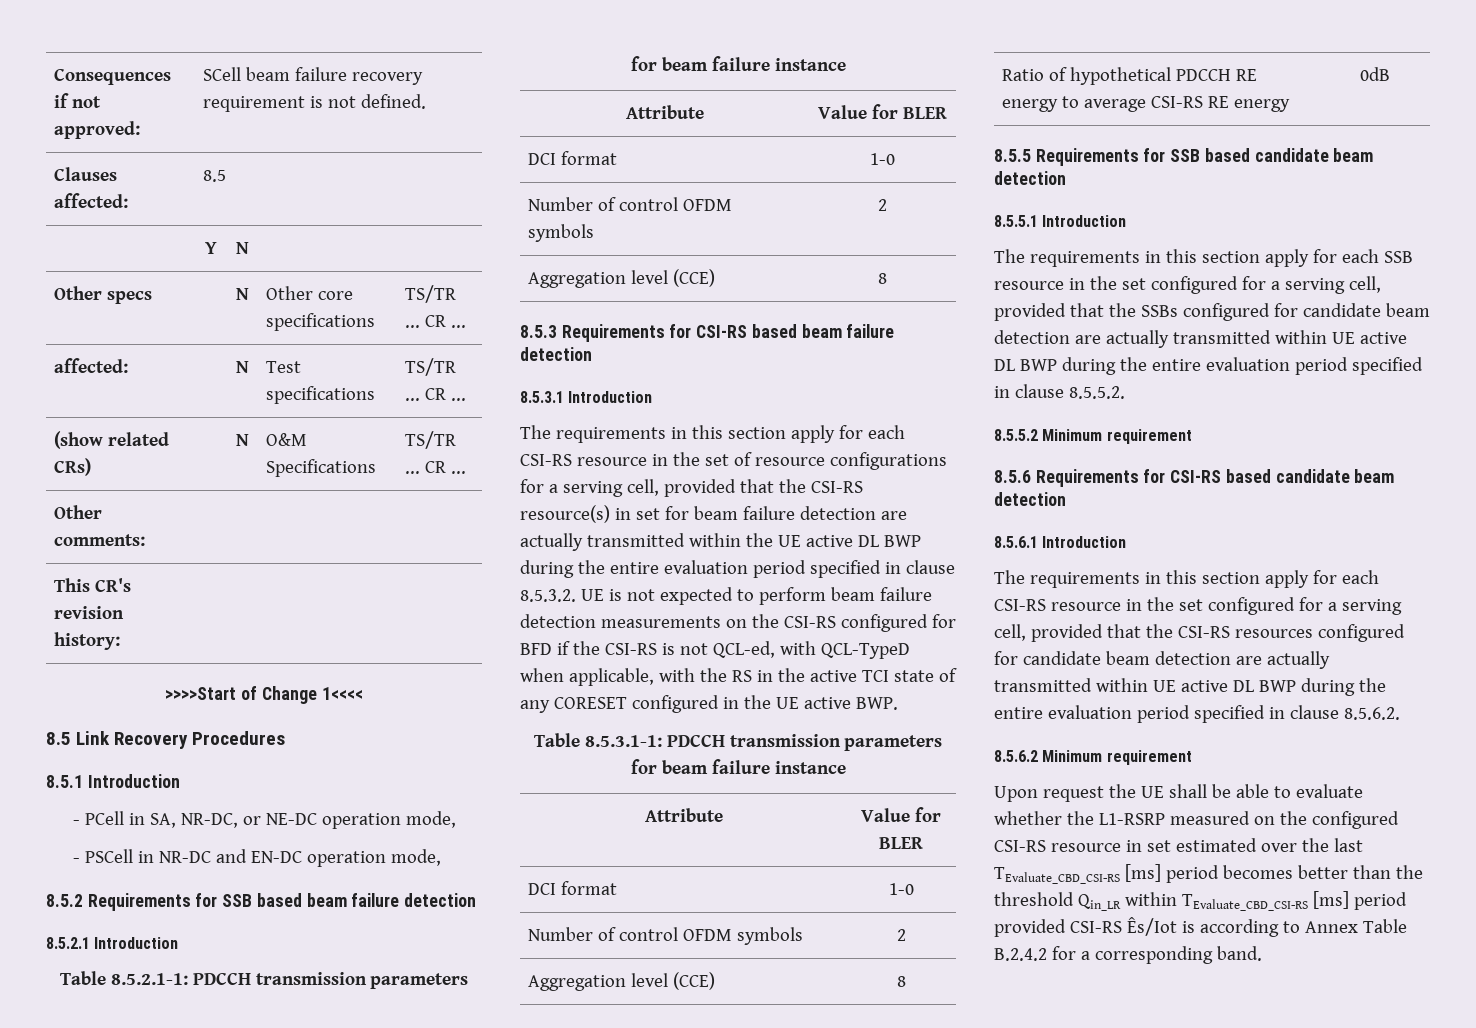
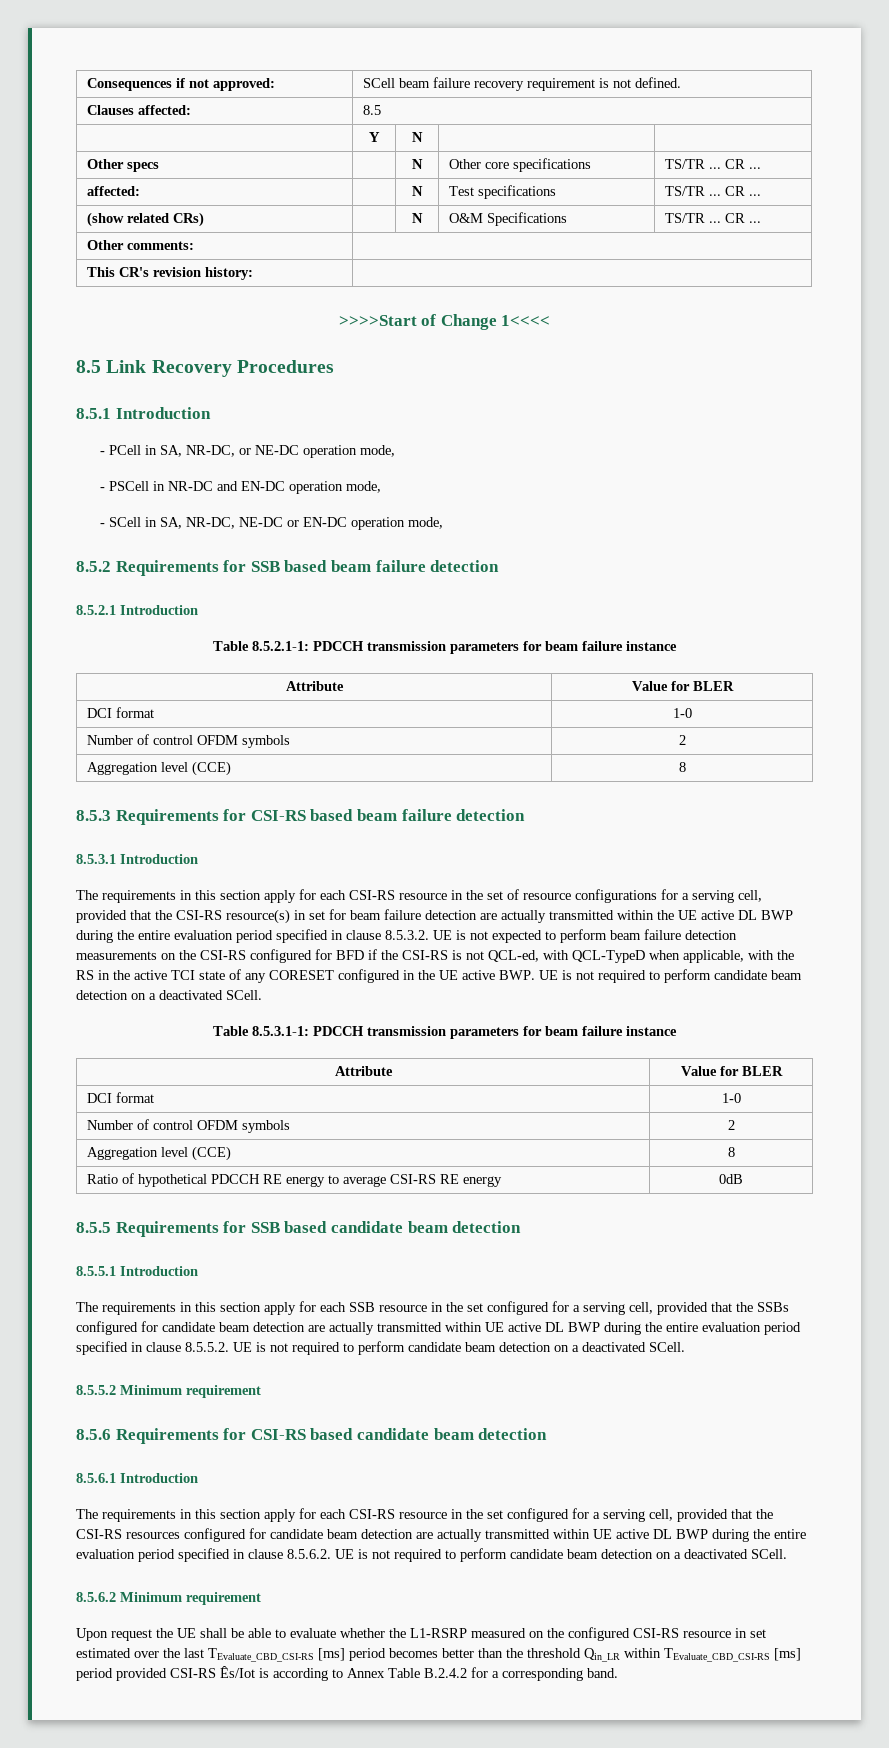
(442, 857) none -> [99,517,443,530] // - SCell in SA, NR-DC, NE-DC or EN-DC operation mode,
(898, 703) none -> [539,969,802,983] [76,990,262,1000] UE is not required to perform candidate beam detection on a deactivated SCell.
(1125, 392) none -> [233,1341,685,1355] UE is not required to perform candidate beam detection on a deactivated SCell.
(1400, 713) none -> [335,1548,787,1562] UE is not required to perform candidate beam detection on a deactivated SCell.

